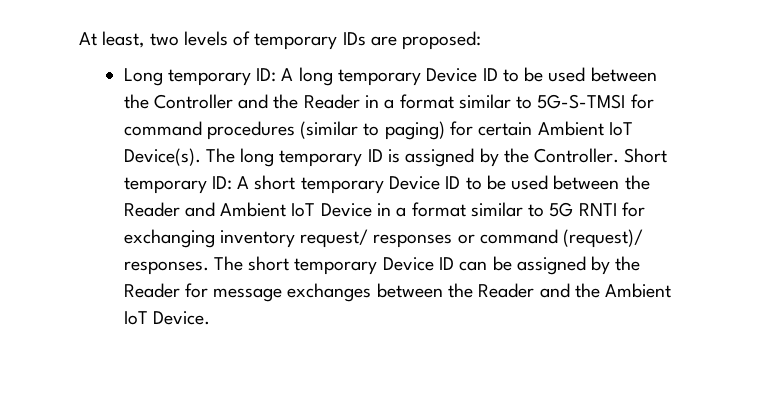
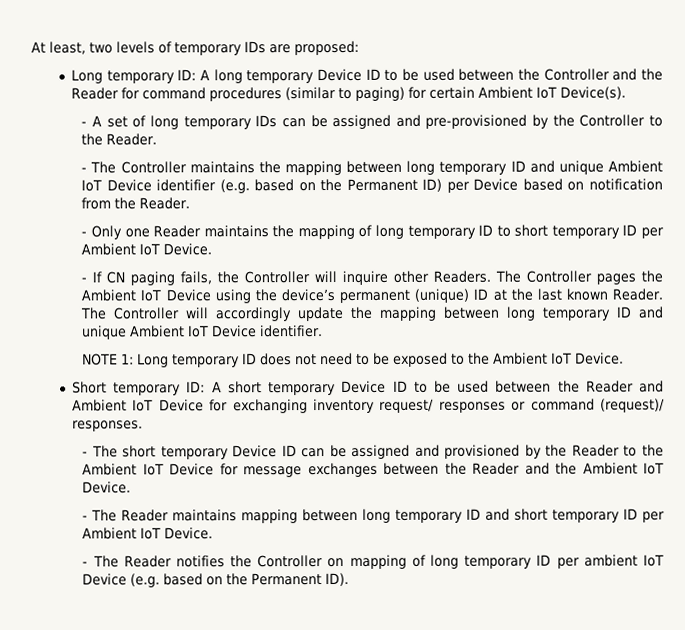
[364,94,626,109] in a format similar to 5G-S-TMSI -> (120, 93) none
[205,148,620,167] The long temporary ID is assigned by the Controller. -> [81,114,663,130] [81,133,158,146] [81,160,663,176] [81,178,663,194] [81,197,191,210] [81,224,665,240] [81,243,213,256] [81,270,663,286] [81,288,664,304] [80,306,664,322] [82,325,324,340] [82,352,625,368] // - A set of long temporary IDs can be assigned and pre-provisioned by the Controller to the Reader. // - The Controller maintains the mapping between long temporary ID and unique Ambient IoT Device identifier (e.g. based on the Permanent ID) per Device based on notification from the Reader. // - Only one Reader maintains the mapping of long temporary ID to short temporary ID per Ambient IoT Device. // - If CN paging fails, the Controller will inquire other Readers. The Controller pages the Ambient IoT Device using the device’s permanent (unique) ID at the last known Reader. The Controller will accordingly update the mapping between long temporary ID and unique Ambient IoT Device identifier. // NOTE 1: Long temporary ID does not need to be exposed to the Ambient IoT Device. //
[376,202,617,217] in a format similar to 5G RNTI -> (204, 405) none
(209, 268) none -> [82,451,89,457] // -
(586, 265) none -> [414,444,521,459] and provisioned
(180, 290) none -> [623,444,664,457] [82,463,215,476] to the Ambient IoT Device
(210, 318) none -> [82,508,666,524] [82,527,214,540] [82,554,664,569] [82,572,350,588] // - The Reader maintains mapping between long temporary ID and short temporary ID per Ambient IoT Device. // - The Reader notifies the Controller on mapping of long temporary ID per ambient IoT Device (e.g. based on the Permanent ID).

